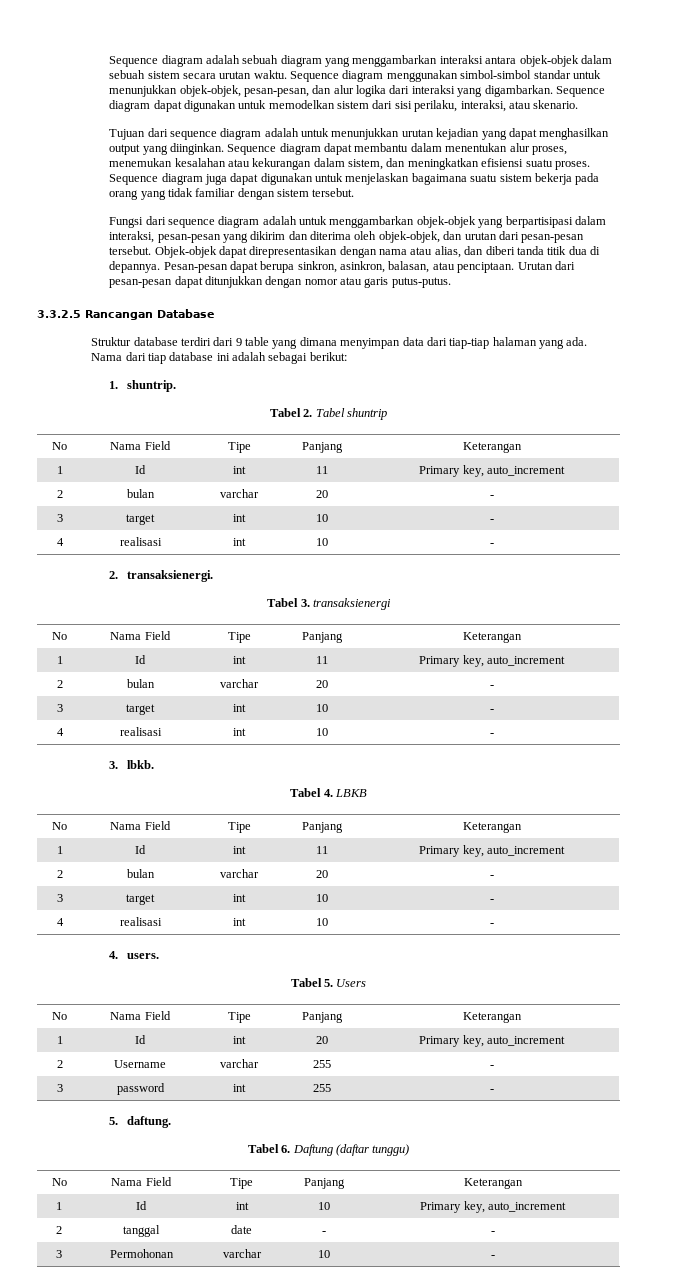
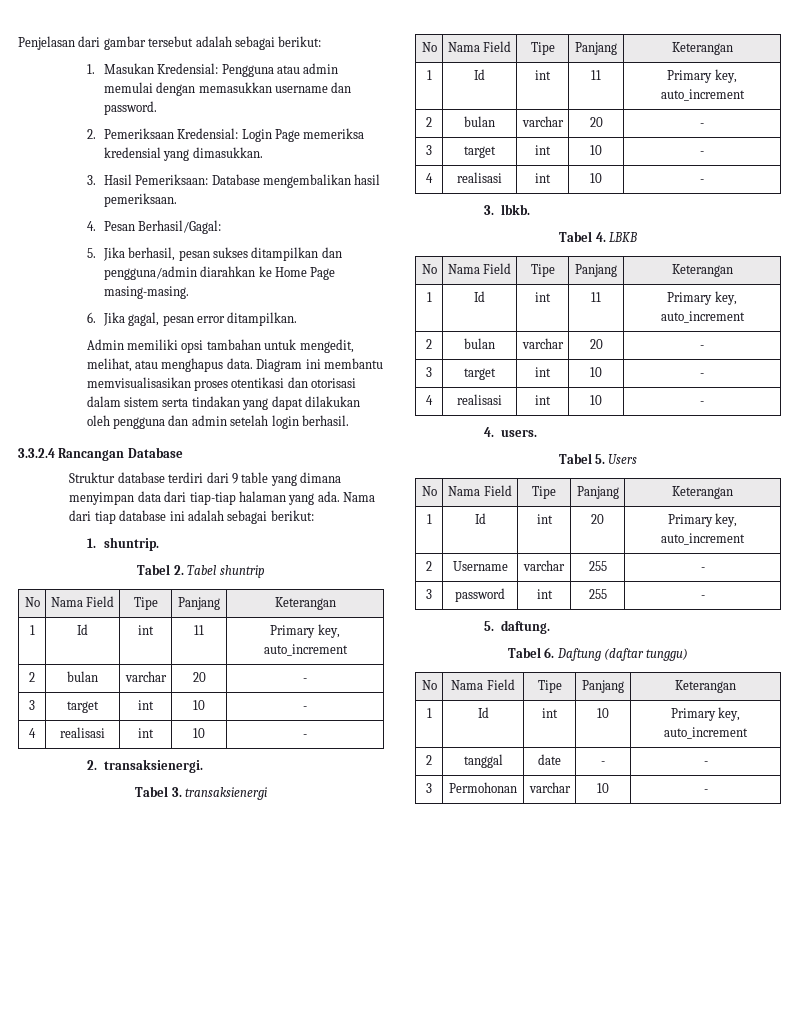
[109,55,612,67] [109,70,601,82] [109,85,605,97] [109,100,579,112] [109,128,610,140] [109,143,567,155] [109,158,590,170] [109,173,600,185] [109,188,355,200] [109,216,606,228] [109,231,585,243] [109,246,601,258] [109,261,575,273] [109,276,451,288] [37,310,81,318] Sequence diagram adalah sebuah diagram yang menggambarkan interaksi antara objek-objek dalam sebuah sistem secara urutan waktu. Sequence diagram menggunakan simbol-simbol standar untuk menunjukkan objek-objek, pesan-pesan, dan alur logika dari interaksi yang digambarkan. Sequence diagram dapat digunakan untuk memodelkan sistem dari sisi perilaku, interaksi, atau skenario. // Tujuan dari sequence diagram adalah untuk menunjukkan urutan kejadian yang dapat menghasilkan output yang diinginkan. Sequence diagram dapat membantu dalam menentukan alur proses, menemukan kesalahan atau kekurangan dalam sistem, dan meningkatkan efisiensi suatu proses. Sequence diagram juga dapat digunakan untuk menjelaskan bagaimana suatu sistem bekerja pada orang yang tidak familiar dengan sistem tersebut. // Fungsi dari sequence diagram adalah untuk menggambarkan objek-objek yang berpartisipasi dalam interaksi, pesan-pesan yang dikirim dan diterima oleh objek-objek, dan urutan dari pesan-pesan tersebut. Objek-objek dapat direpresentasikan dengan nama atau alias, dan diberi tanda titik dua di depannya. Pesan-pesan dapat berupa sinkron, asinkron, balasan, atau penciptaan. Urutan dari pesan-pesan dapat ditunjukkan dengan nomor atau garis putus-putus. // 3.3.2.5 -> [18,36,322,50] [86,63,339,77] [103,82,352,96] [103,101,157,115] [86,128,365,142] [103,147,263,161] [86,174,381,188] [103,193,177,207] [86,220,222,234] [86,247,342,261] [103,266,336,280] [103,286,189,299] [86,312,298,326] [86,339,354,353] [86,358,383,372] [86,377,357,391] [86,396,360,410] [86,415,349,429] [18,448,55,458] Penjelasan dari gambar tersebut adalah sebagai berikut: // 1. Masukan Kredensial: Pengguna atau admin memulai dengan memasukkan username dan password. // 2. Pemeriksaan Kredensial: Login Page memeriksa kredensial yang dimasukkan. // 3. Hasil Pemeriksaan: Database mengembalikan hasil pemeriksaan. // 4. Pesan Berhasil/Gagal: // 5. Jika berhasil, pesan sukses ditampilkan dan pengguna/admin diarahkan ke Home Page masing-masing. // 6. Jika gagal, pesan error ditampilkan. // Admin memiliki opsi tambahan untuk mengedit, melihat, atau menghapus data. Diagram ini membantu memvisualisasikan proses otentikasi dan otorisasi dalam sistem serta tindakan yang dapat dilakukan oleh pengguna dan admin setelah login berhasil. // 3.3.2.4

